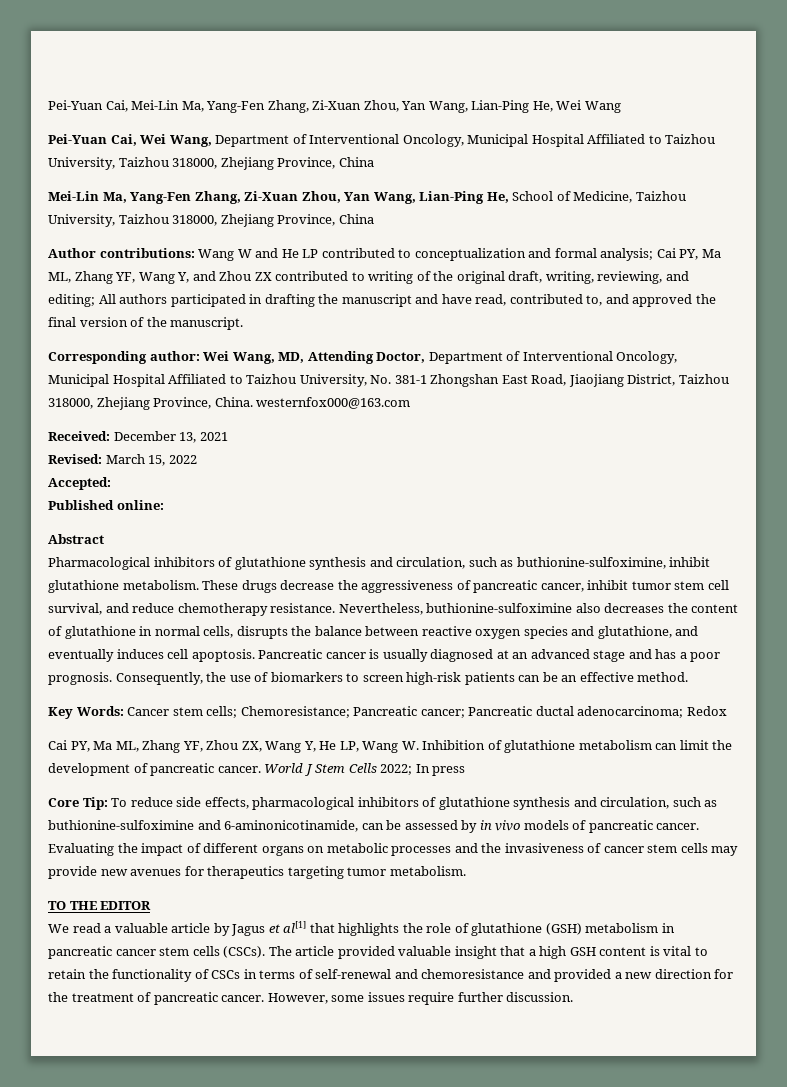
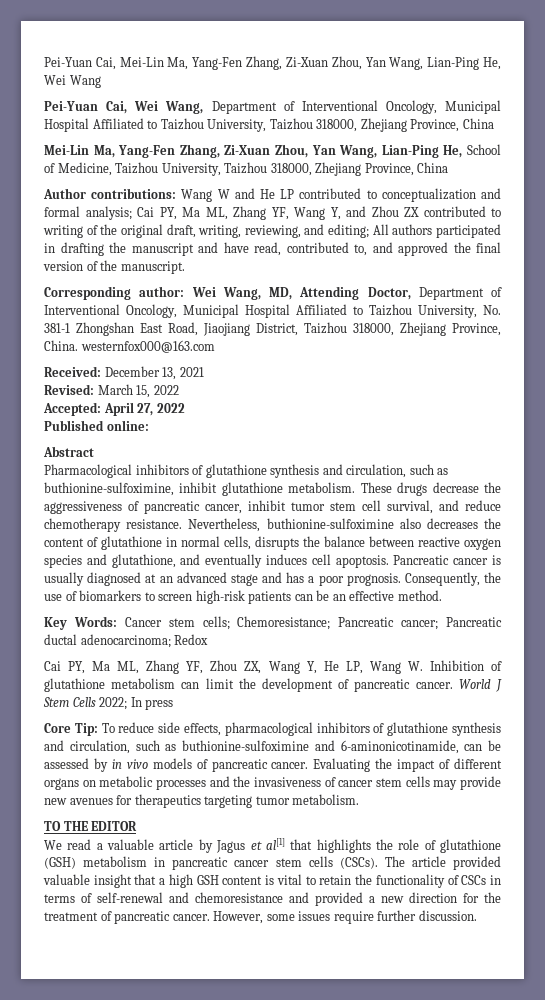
(111, 483) none -> [103,402,185,416] April 27, 2022

